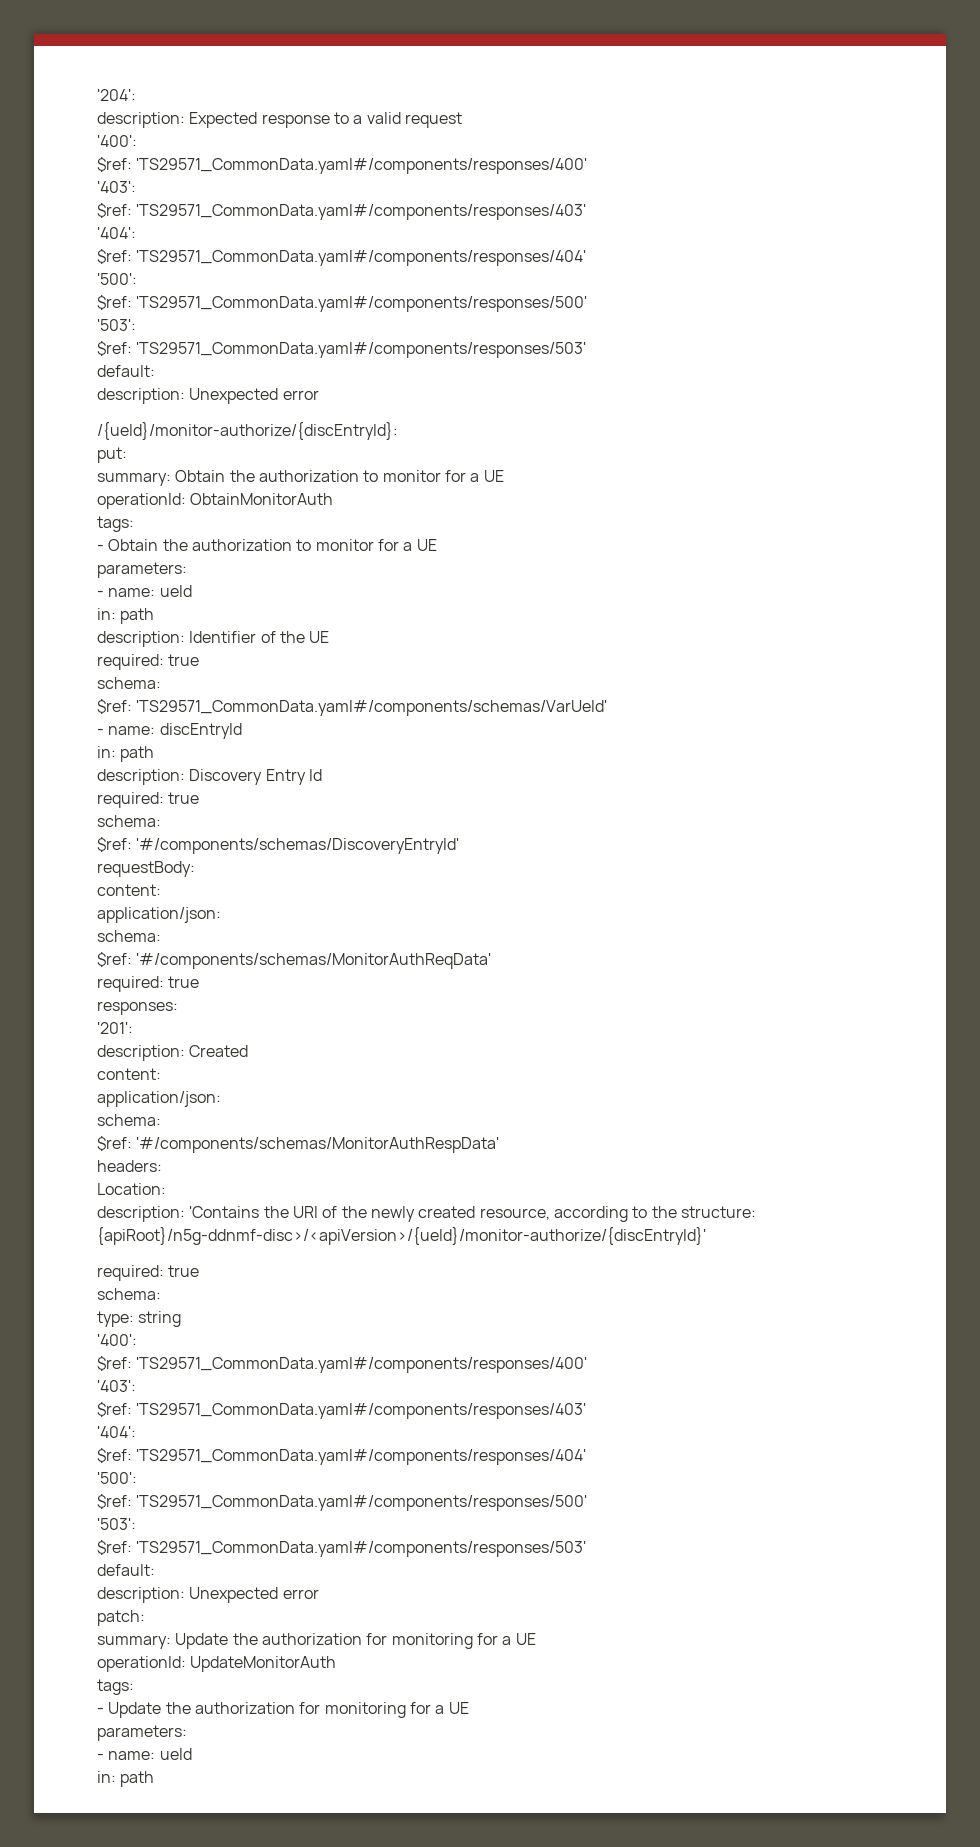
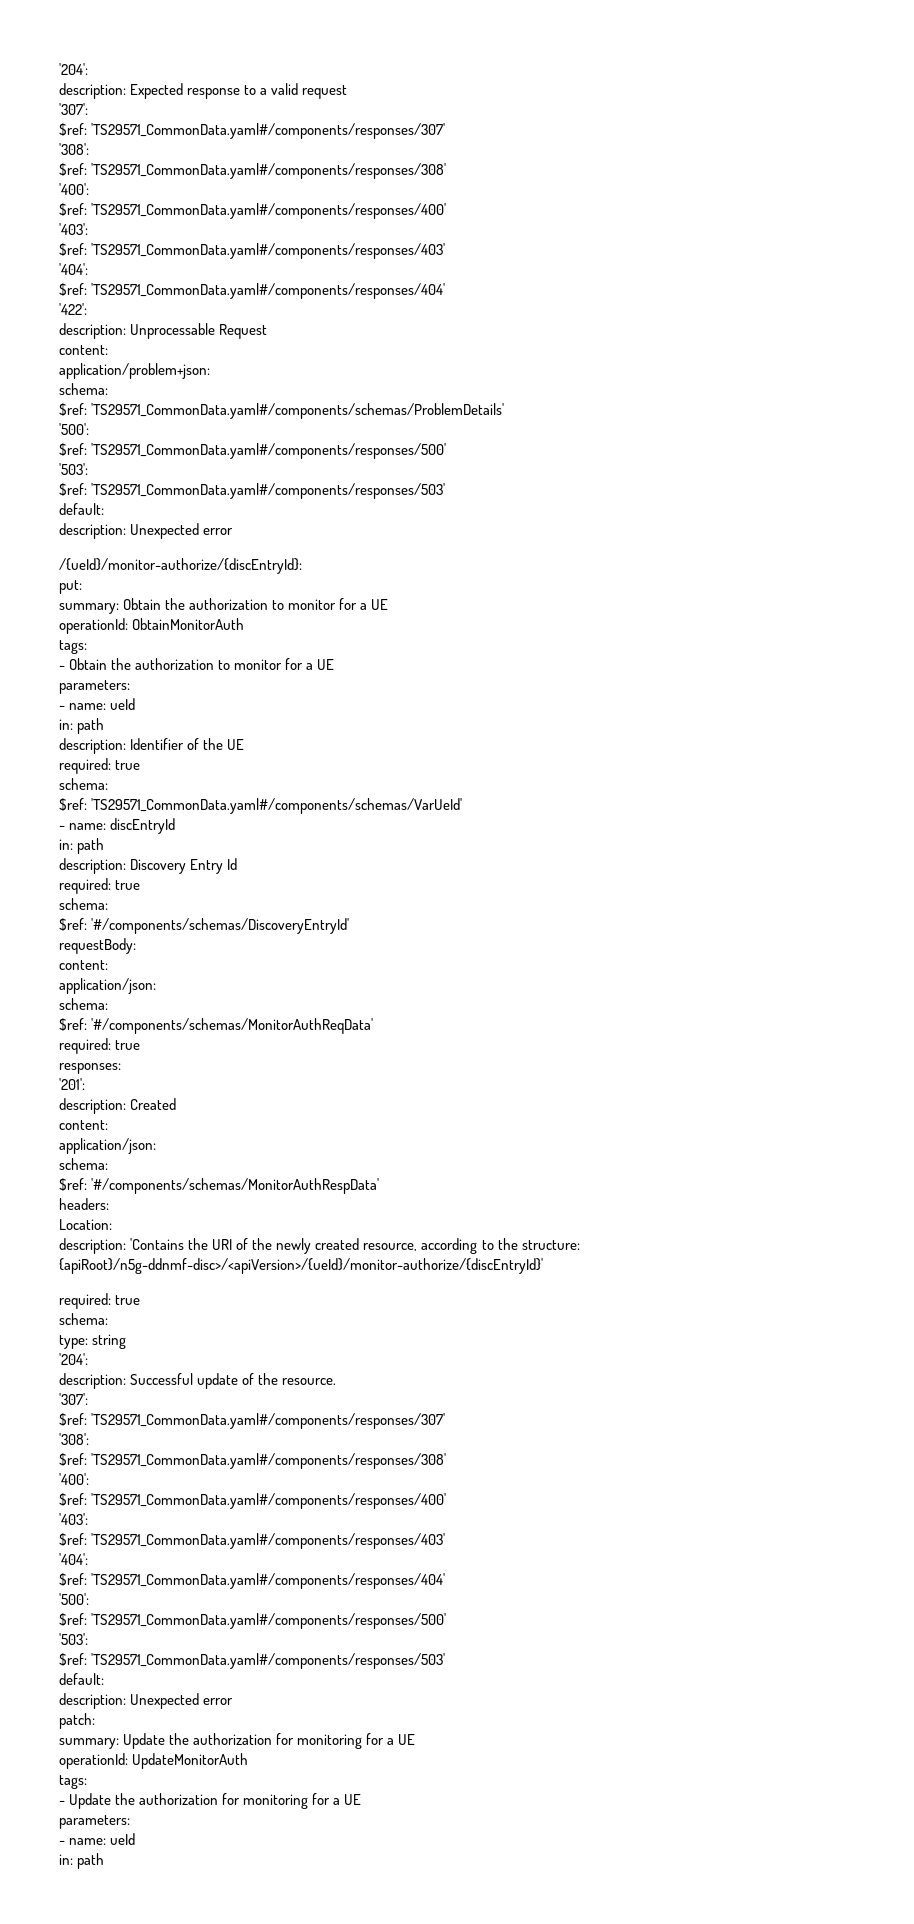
[97,135,137,147] [97,157,588,174] [97,181,136,193] [97,203,587,220] [97,227,136,239] [97,249,587,266] // '400': // $ref: 'TS29571_CommonData.yaml#/components/responses/400' // '403': // $ref: 'TS29571_CommonData.yaml#/components/responses/403' // '404': // $ref: 'TS29571_CommonData.yaml#/components/responses/404' -> [59,103,88,115] [59,123,446,139] [59,143,89,155] [59,163,447,179] [59,183,89,195] [59,203,447,219] [59,223,88,235] [59,243,446,259] [59,263,88,275] [59,283,446,299] [59,303,87,315] [59,323,268,339] [59,345,108,355] [59,363,210,379] [59,383,108,395] [59,403,505,419] // '307': // $ref: 'TS29571_CommonData.yaml#/components/responses/307' // '308': // $ref: 'TS29571_CommonData.yaml#/components/responses/308' // '400': // $ref: 'TS29571_CommonData.yaml#/components/responses/400' // '403': // $ref: 'TS29571_CommonData.yaml#/components/responses/403' // '404': // $ref: 'TS29571_CommonData.yaml#/components/responses/404' // '422': // description: Unprocessable Request // content: // application/problem+json: // schema: // $ref: 'TS29571_CommonData.yaml#/components/schemas/ProblemDetails'
(182, 1319) none -> [59,1353,88,1365] [59,1373,337,1389] [59,1393,88,1405] [59,1413,446,1429] [59,1433,89,1445] [59,1453,447,1469] // '204': // description: Successful update of the resource. // '307': // $ref: 'TS29571_CommonData.yaml#/components/responses/307' // '308': // $ref: 'TS29571_CommonData.yaml#/components/responses/308'

